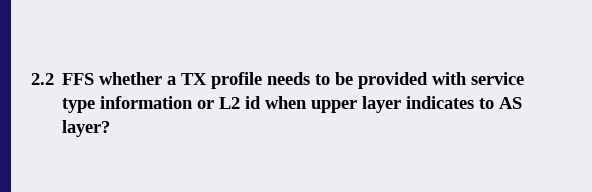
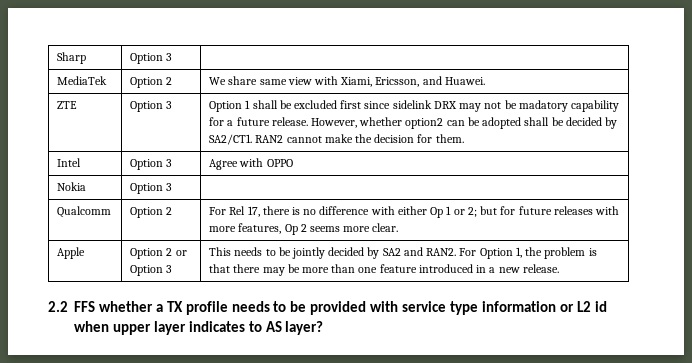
(31, 79) none -> [57,52,87,64] [130,53,173,64] [57,76,108,85] [130,77,173,88] [209,76,485,87] [57,101,78,109] [130,101,173,112] [209,100,620,112] [209,117,618,129] [209,134,464,145] [57,158,82,167] [130,159,173,170] [209,158,293,170] [57,182,87,191] [130,183,173,194] [57,206,112,218] [130,207,173,218] [209,206,620,218] [209,223,399,235] [57,247,86,259] [130,248,187,259] [130,265,173,276] [209,247,597,259] [209,264,559,276] Sharp | Option 3 | // MediaTek | Option 2 | We share same view with Xiami, Ericsson, and Huawei. // ZTE | Option 3 | Option 1 shall be excluded first since sidelink DRX may not be madatory capability for a future release. However, whether option2 can be adopted shall be decided by SA2/CT1. RAN2 cannot make the decision for them. // Intel | Option 3 | Agree with OPPO // Nokia | Option 3 | // Qualcomm | Option 2 | For Rel 17, there is no difference with either Op 1 or 2; but for future releases with more features, Op 2 seems more clear. // Apple | Option 2 or Option 3 | This needs to be jointly decided by SA2 and RAN2. For Option 1, the problem is that there may be more than one feature introduced in a new release. //

